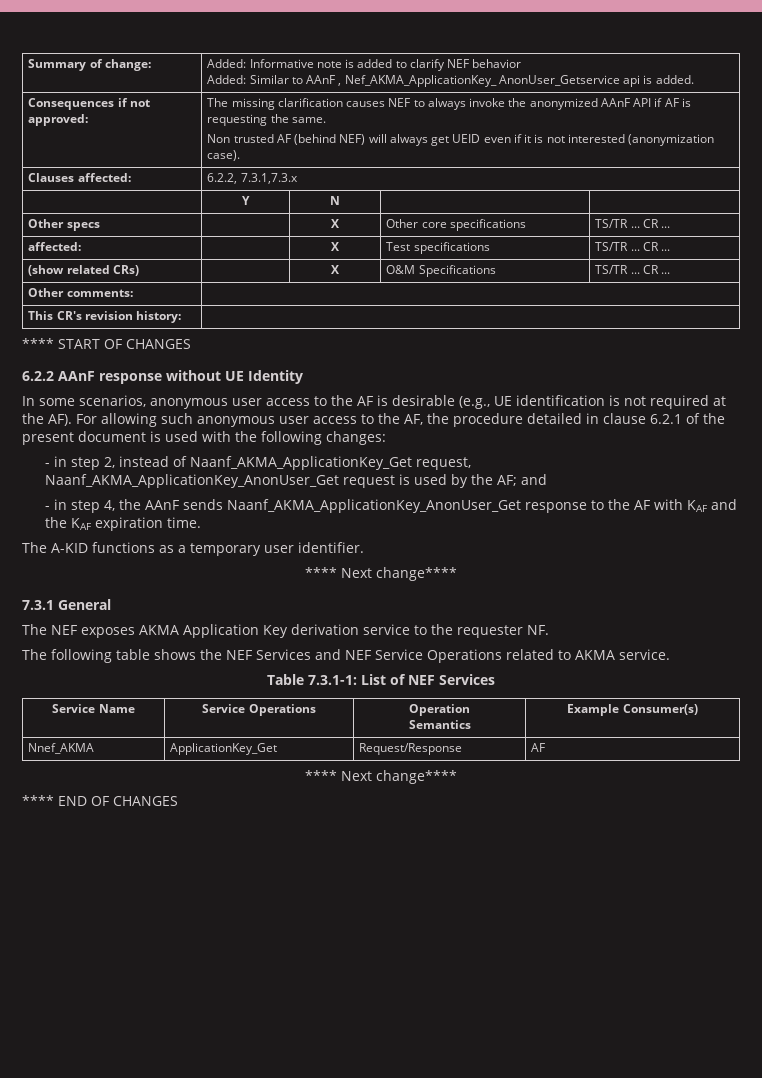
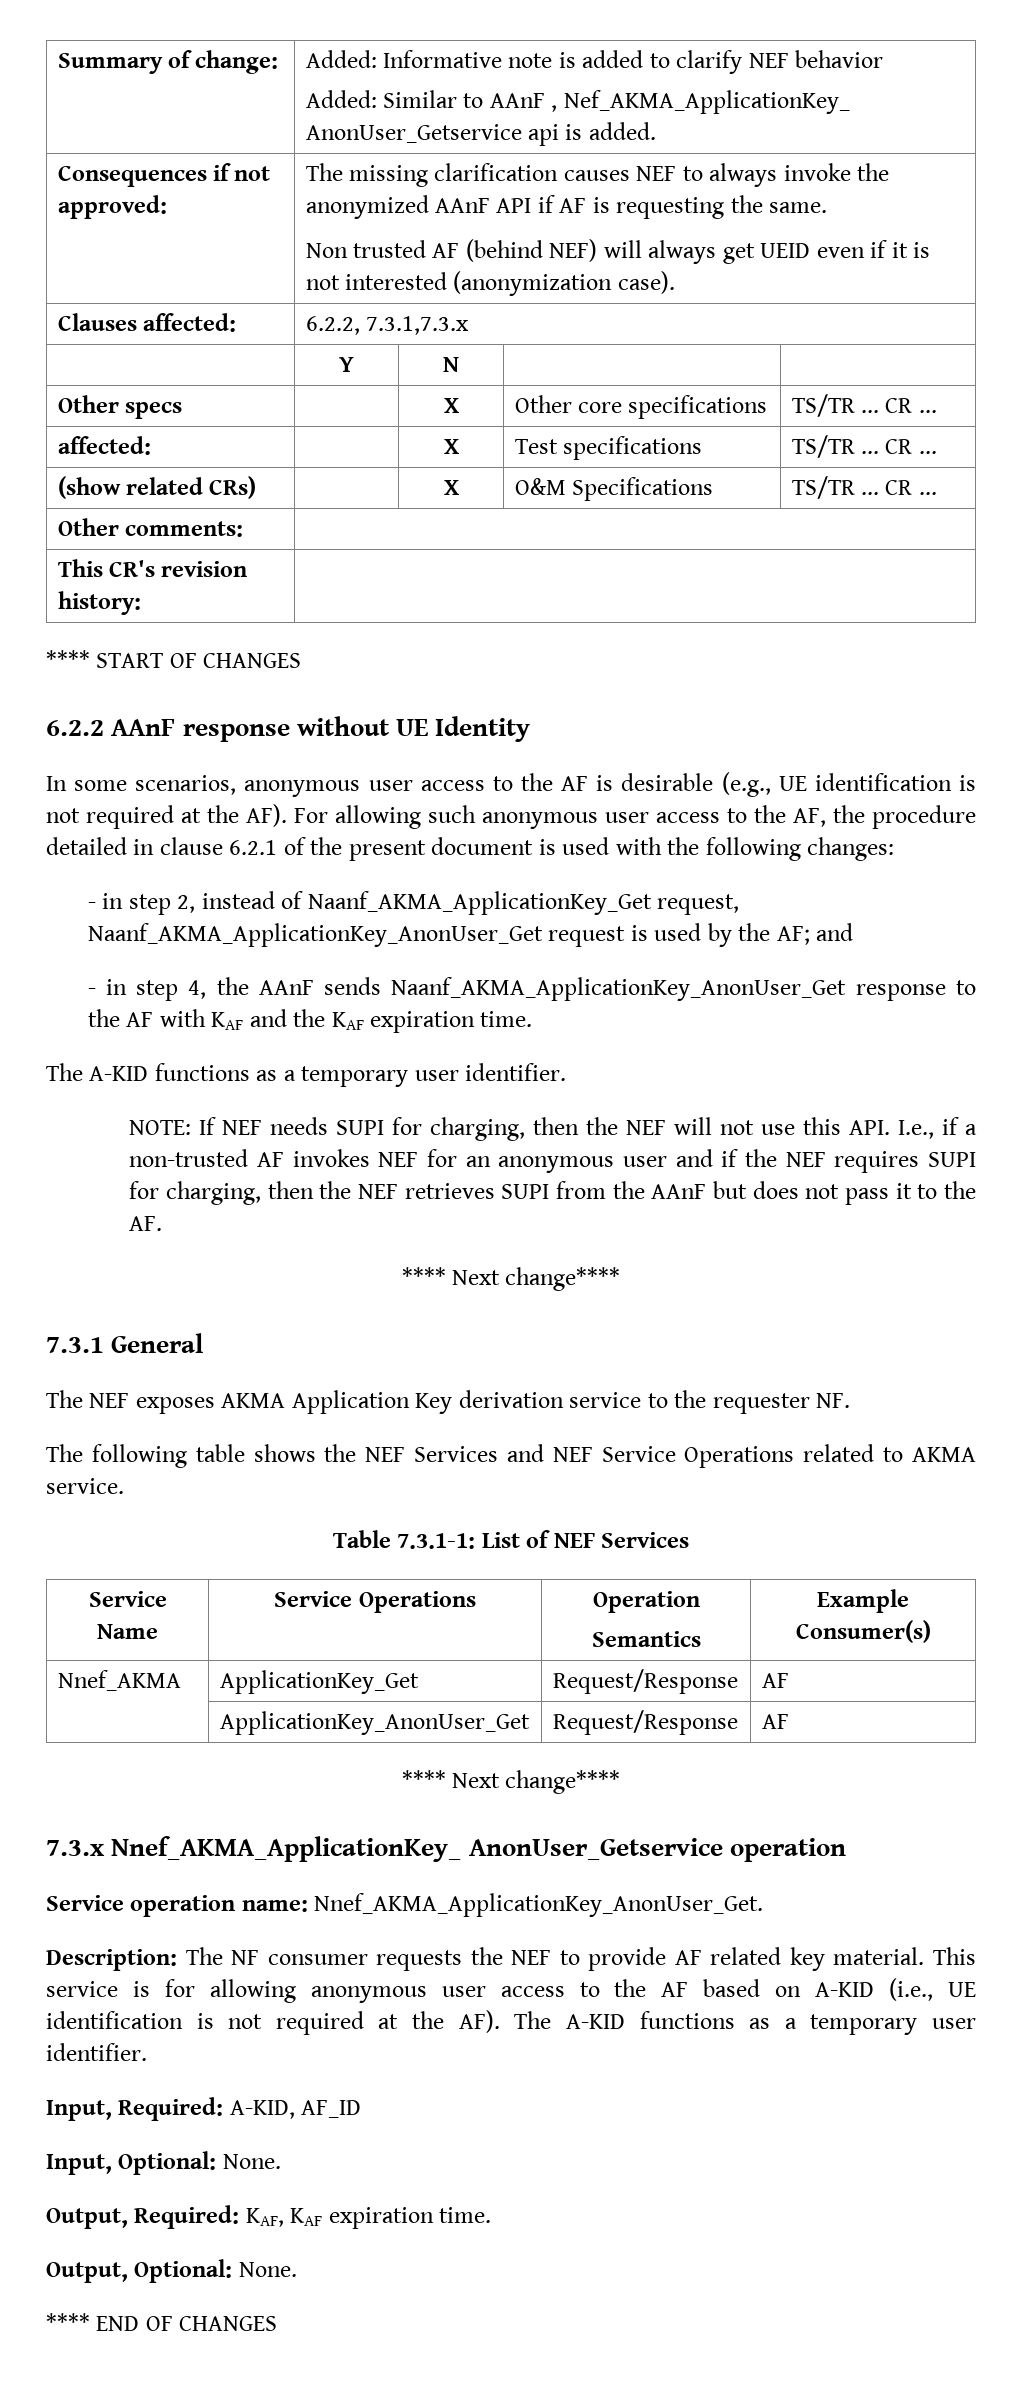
(364, 547) none -> [129,1117,977,1141] [129,1149,976,1173] [129,1181,977,1205] [129,1216,163,1231] // NOTE: If NEF needs SUPI for charging, then the NEF will not use this API. I.e., if a non-trusted AF invokes NEF for an anonymous user and if the NEF requires SUPI for charging, then the NEF retrieves SUPI from the AAnF but does not pass it to the AF.
[305,770,457,784] // **** Next change**** -> [219,1711,530,1735] [552,1710,738,1735] [761,1714,789,1729] [401,1770,621,1794] [46,1836,846,1862] [46,1893,764,1917] [46,1947,977,1971] [46,1978,977,2003] [46,2010,977,2035] [46,2043,147,2061] [46,2097,362,2121] [46,2151,281,2175] [46,2205,492,2229] [46,2259,297,2283] // | ApplicationKey_AnonUser_Get | Request/Response | AF // **** Next change**** // 7.3.x Nnef_AKMA_ApplicationKey_ AnonUser_Getservice operation // Service operation name: Nnef_AKMA_ApplicationKey_AnonUser_Get. // Description: The NF consumer requests the NEF to provide AF related key material. This service is for allowing anonymous user access to the AF based on A-KID (i.e., UE identification is not required at the AF). The A-KID functions as a temporary user identifier. // Input, Required: A-KID, AF_ID // Input, Optional: None. // Output, Required: KAF, KAF expiration time. // Output, Optional: None.

